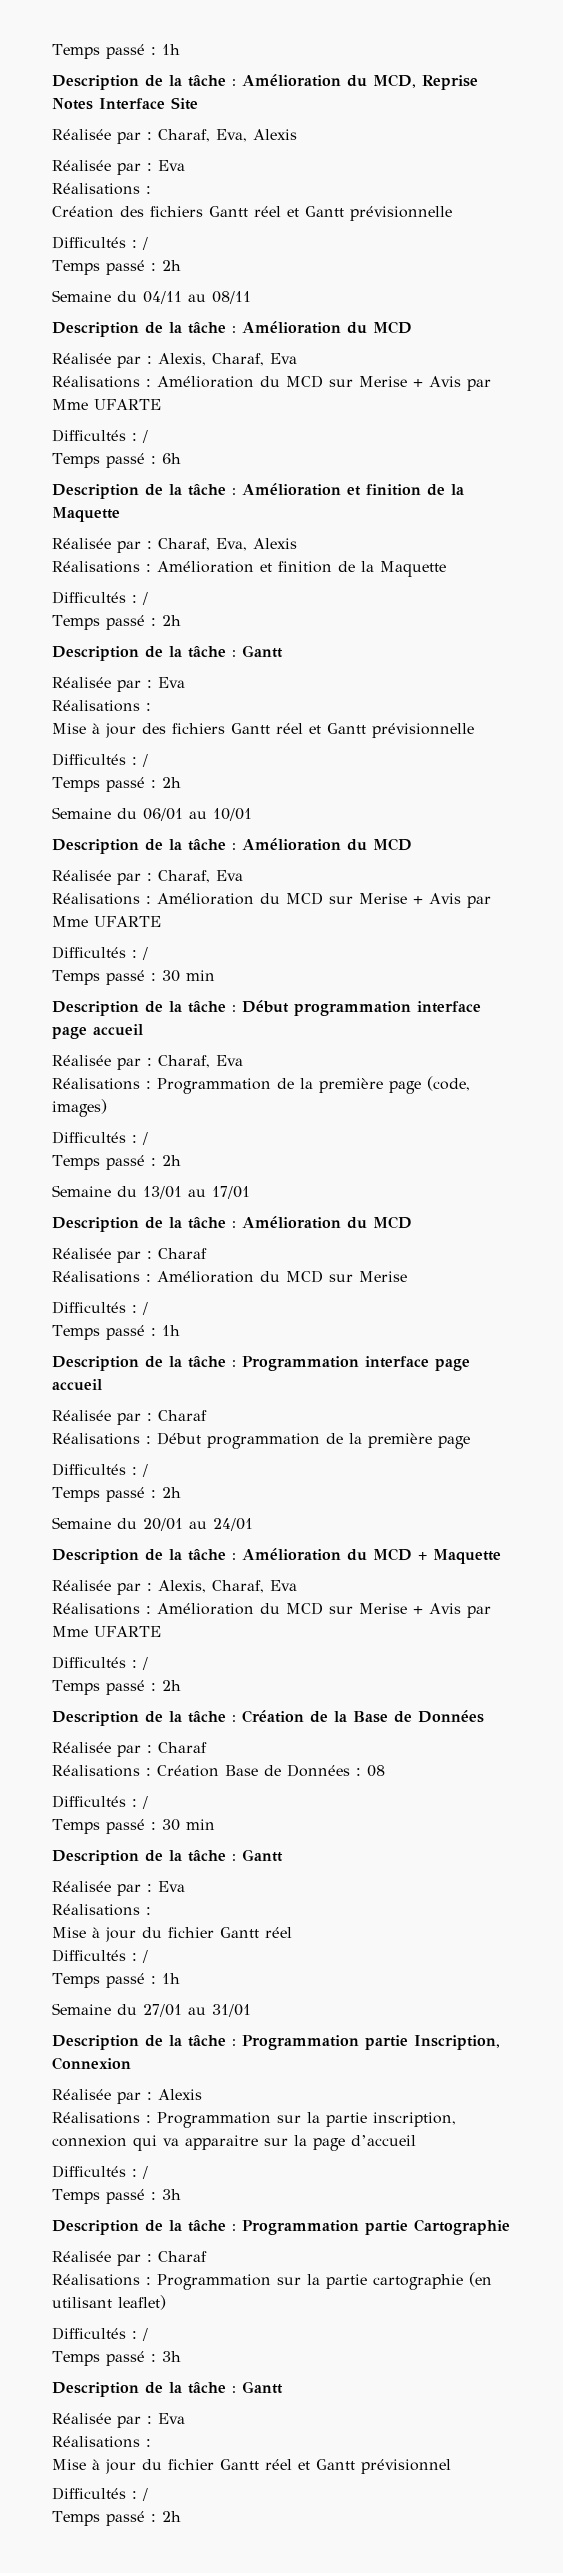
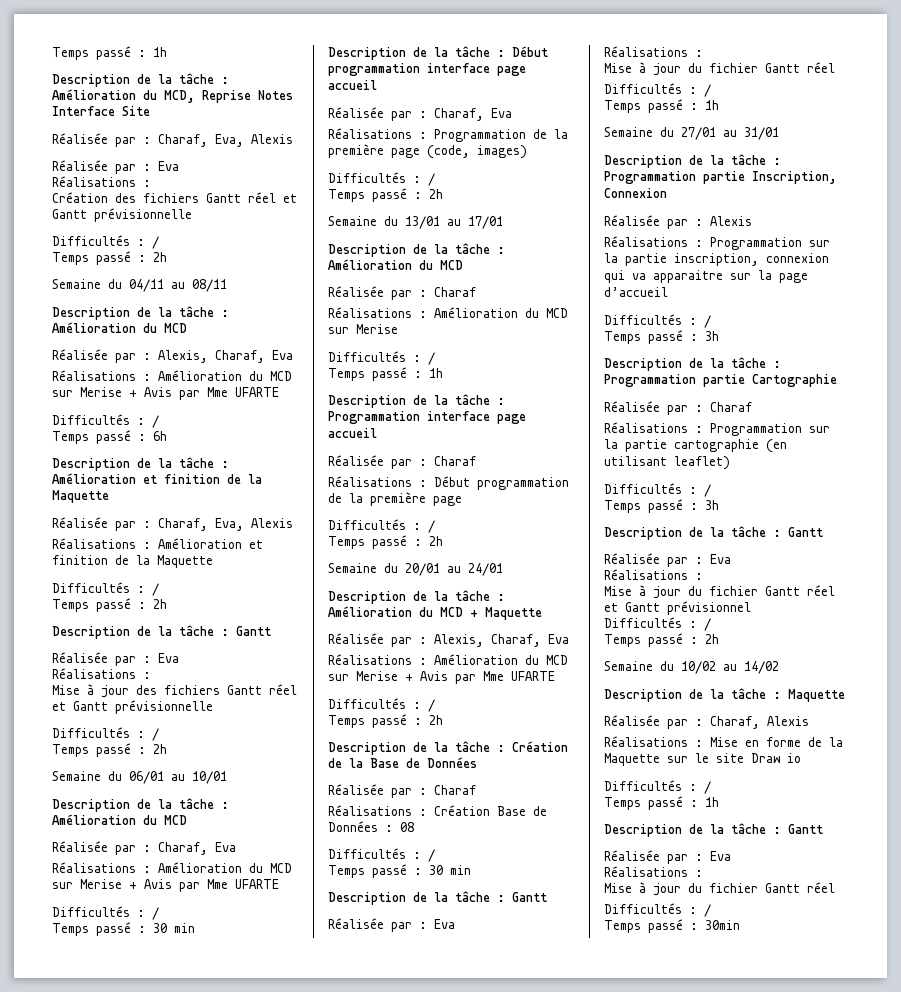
(181, 2516) none -> [604,661,779,674] [604,688,845,702] [604,715,809,729] [604,736,843,747] [604,753,801,766] [604,780,711,794] [604,796,719,810] [604,823,823,837] [604,850,731,864] [604,866,703,877] [604,882,835,896] [604,903,711,917] [604,919,740,933] // Semaine du 10/02 au 14/02 // Description de la tâche : Maquette // Réalisée par : Charaf, Alexis // Réalisations : Mise en forme de la Maquette sur le site Draw io // Difficultés : / // Temps passé : 1h // Description de la tâche : Gantt // Réalisée par : Eva // Réalisations : // Mise à jour du fichier Gantt réel // Difficultés : / // Temps passé : 30min

